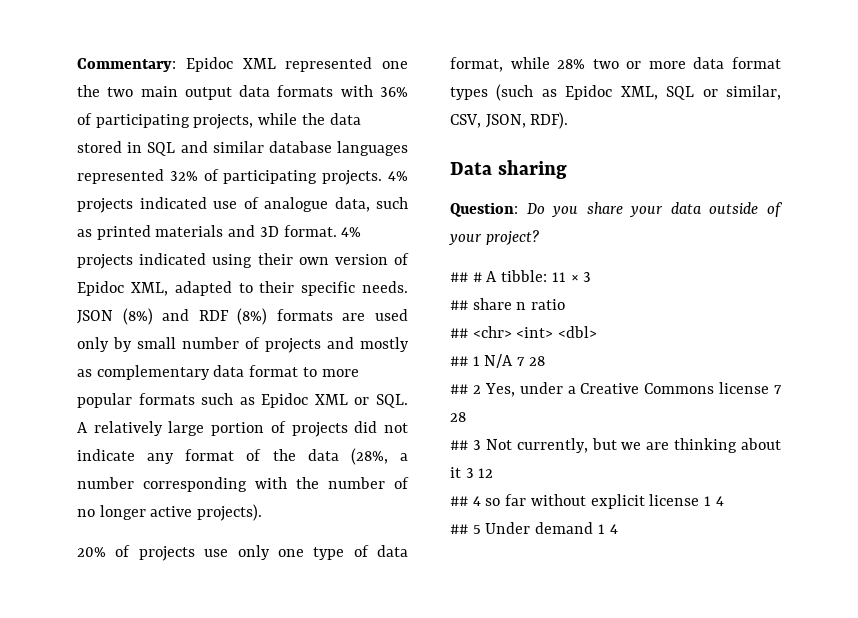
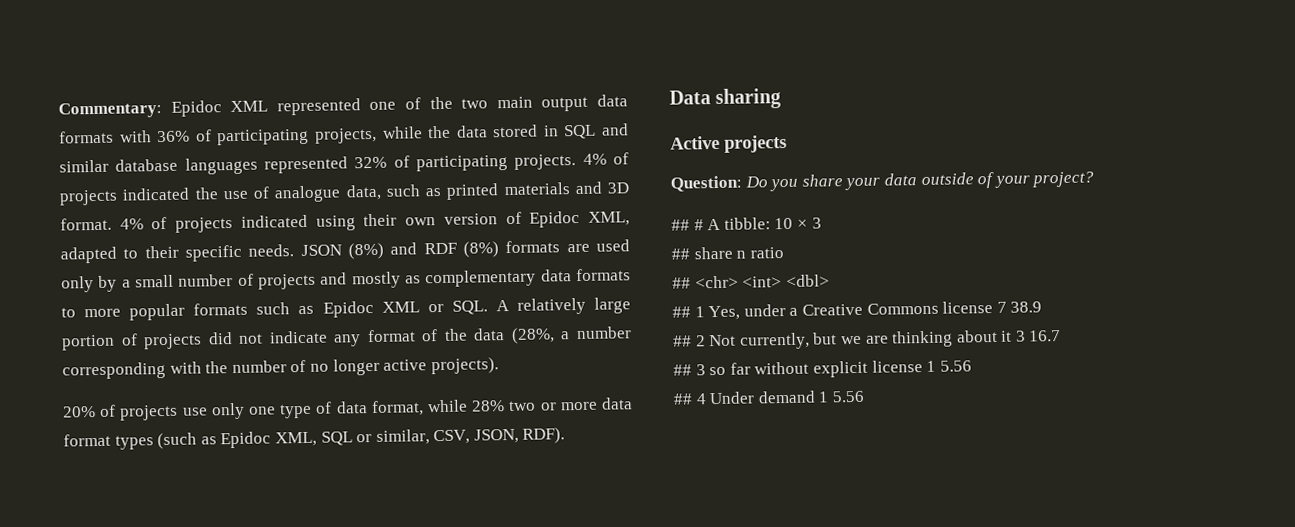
(408, 65) none -> [405,97,421,110] of
[77,197,207,213] projects indicated -> [613,152,629,165] [59,187,219,206] of projects indicated the
(362, 232) none -> [151,216,168,230] of
(132, 344) none -> [121,279,131,288] a
[249,365,299,377] format -> [575,268,631,282] formats
(567, 169) none -> [670,134,787,153] // Active projects
[551,272,566,282] 11 -> [774,217,794,230] 10
[484,354,545,368] [450,384,481,394] N/A 7 28 // ## 2 -> (705, 312) none
[450,412,466,422] [450,440,481,450] 28 // ## 3 -> [1010,301,1043,313] [673,335,706,347] 38.9 // ## 2
[478,468,494,478] [450,496,481,506] 12 // ## 4 -> [1029,330,1062,342] [673,364,706,376] 16.7 // ## 3
[715,496,724,506] [450,524,481,534] 4 // ## 5 -> [939,360,972,372] [673,393,707,405] 5.56 // ## 4
[609,524,618,534] 4 -> [831,390,865,403] 5.56

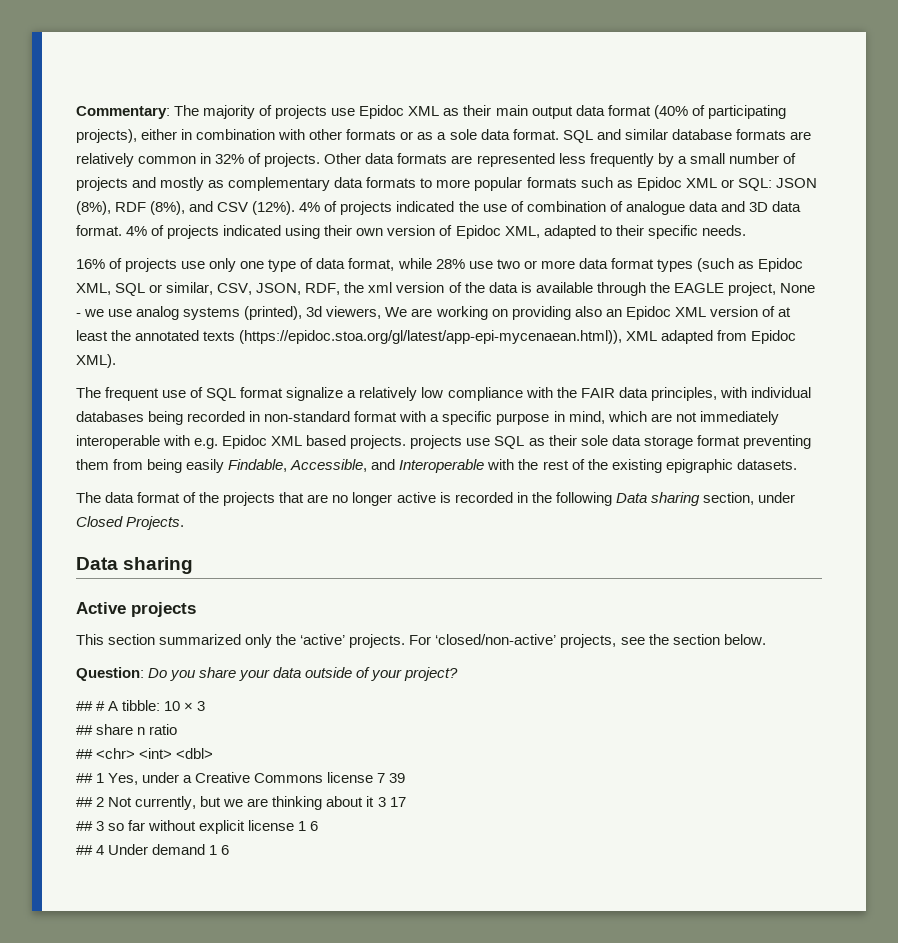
[170,94,629,117] [59,123,629,146] [59,152,629,175] [59,181,629,206] [60,210,631,233] [60,239,630,264] [61,276,94,293] Epidoc XML represented one of the two main output data formats with 36% of participating projects, while the data stored in SQL and similar database languages represented 32% of participating projects. 4% of projects indicated the use of analogue data, such as printed materials and 3D format. 4% of projects indicated using their own version of Epidoc XML, adapted to their specific needs. JSON (8%) and RDF (8%) formats are used only -> [174,105,786,119] [76,129,811,143] [76,153,654,167] The majority of projects use Epidoc XML as their main output data format (40% of participating projects), either in combination with other formats or as a sole data format. SQL and similar database formats are relatively common in 32% of projects. Other data formats are represented less frequently
[451,297,631,315] [61,326,632,351] [62,357,499,380] [63,406,96,418] SQL. A relatively large portion of projects did not indicate any format of the data (28%, a number corresponding with the number of no longer active projects). // 20% -> [737,178,817,191] [76,201,801,215] [76,225,746,239] [76,259,105,269] SQL: JSON (8%), RDF (8%), and CSV (12%). 4% of projects indicated the use of combination of analogue data and 3D data format. 4% of projects indicated using their own version of Epidoc XML, adapted to their specific needs. // 16%
(506, 406) none -> [468,261,493,269] use
[522,427,566,444] [669,88,782,109] [670,134,787,153] RDF). // Data sharing // Active projects -> [305,282,815,296] [76,306,791,320] [76,330,797,344] [76,354,116,368] [76,387,811,401] [76,411,779,425] [76,435,811,449] [76,459,797,473] [76,492,795,506] [76,516,185,530] [76,557,194,574] [76,602,196,617] [76,634,766,648] RDF, the xml version of the data is available through the EAGLE project, None - we use analog systems (printed), 3d viewers, We are working on providing also an Epidoc XML version of at least the annotated texts (https://epidoc.stoa.org/gl/latest/app-epi-mycenaean.html)), XML adapted from Epidoc XML). // The frequent use of SQL format signalize a relatively low compliance with the FAIR data principles, with individual databases being recorded in non-standard format with a specific purpose in mind, which are not immediately interoperable with e.g. Epidoc XML based projects. projects use SQL as their sole data storage format preventing them from being easily Findable, Accessible, and Interoperable with the rest of the existing epigraphic datasets. // The data format of the projects that are no longer active is recorded in the following Data sharing section, under Closed Projects. // Data sharing // Active projects // This section summarized only the ‘active’ projects. For ‘closed/non-active’ projects, see the section below.
[1010,301,1043,313] 38.9 -> [389,773,406,783] 39
[1029,330,1062,342] 16.7 -> [389,797,406,807] 17
[939,360,972,372] 5.56 -> [310,821,319,831] 6
[831,390,865,403] 5.56 -> [221,845,230,855] 6

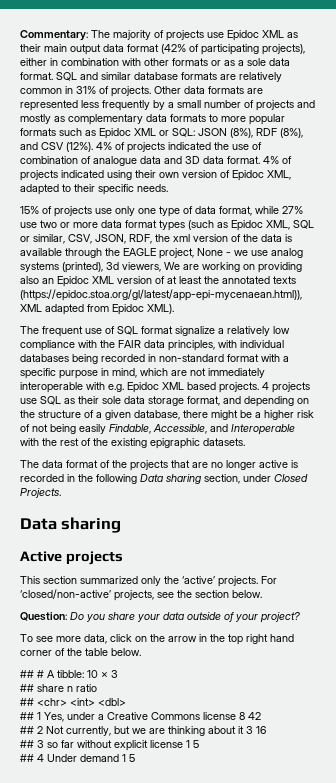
[653,105,688,119] (40% -> [161,44,186,54] (42%
[215,154,245,164] 32% -> [76,86,96,94] 31%
[76,259,105,269] 16% -> [20,206,39,214] 15%
[435,259,465,269] 28% -> [282,206,303,214] 27%
(407, 442) none -> [262,382,269,390] 4
[696,435,811,449] [76,459,144,470] format preventing them from -> [187,396,309,407] [20,410,314,420] [20,424,48,432] format, and depending on the structure of a given database, there might be a higher risk of not
(459, 674) none -> [20,634,294,645] [20,648,141,656] // To see more data, click on the arrow in the top right hand corner of the table below.
[377,773,406,783] 7 39 -> [239,712,261,720] 8 42
[389,797,406,807] 17 -> [256,726,266,734] 16
[310,821,319,831] 6 -> [193,740,199,748] 5
[221,845,230,855] 6 -> [129,754,135,762] 5

